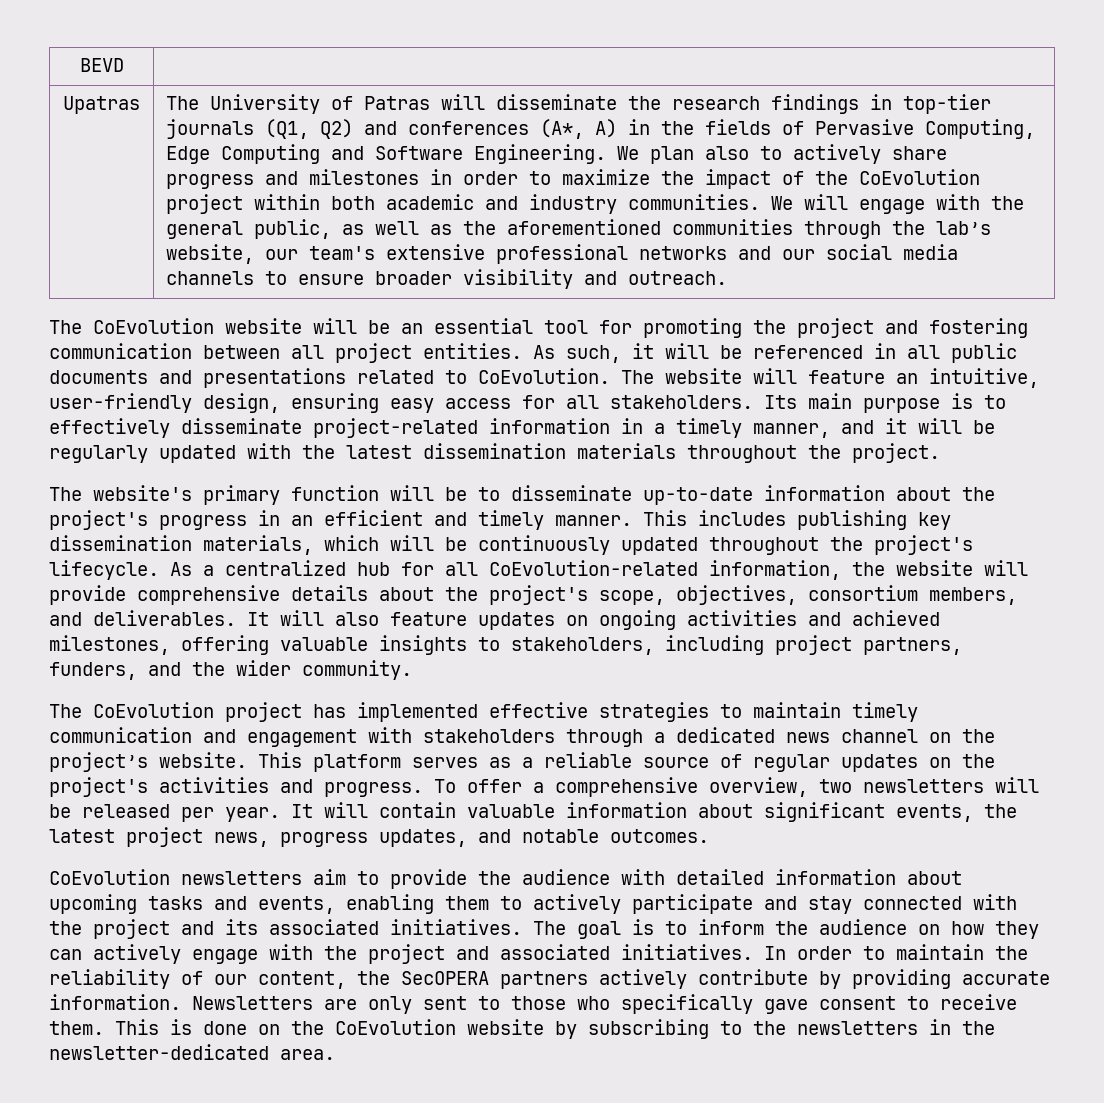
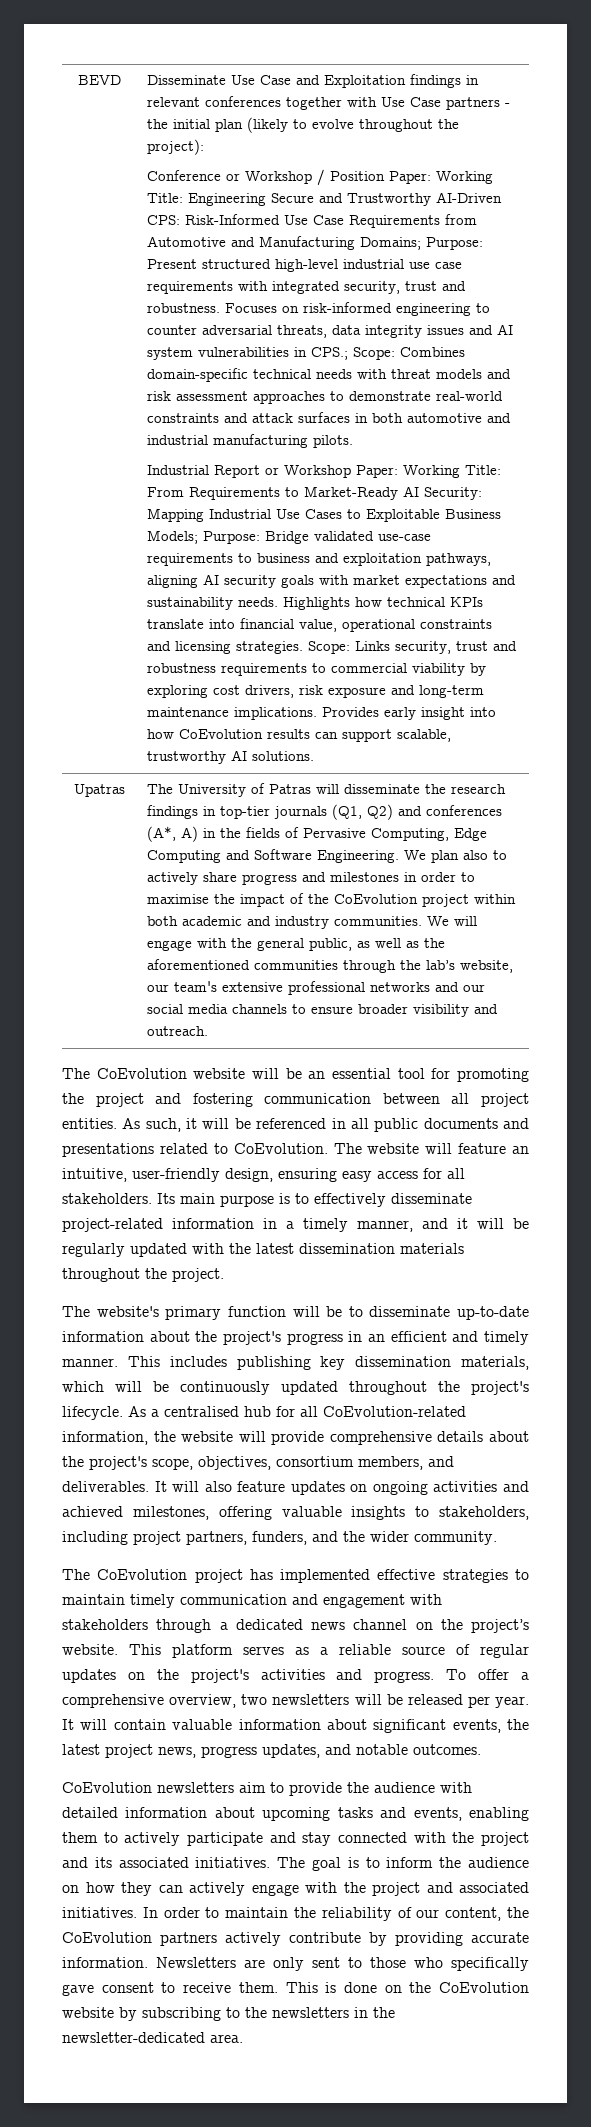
(124, 65) none -> [147,74,480,88] [147,96,511,110] [147,117,460,133] [147,139,205,155] [147,169,494,186] [147,192,503,206] [147,214,478,228] [147,236,484,250] [147,259,463,272] [147,281,467,294] [147,302,491,316] [147,324,514,338] [147,347,466,360] [147,368,512,382] [147,391,504,404] [147,412,512,423] [147,434,354,448] [147,465,502,478] [147,486,483,500] [147,508,502,522] [147,530,432,544] [147,553,492,566] [147,574,517,588] [147,597,484,610] [147,618,493,632] [147,641,518,654] [147,663,487,676] [147,685,485,698] [147,707,497,720] [147,729,452,742] [147,750,315,764] Disseminate Use Case and Exploitation findings in relevant conferences together with Use Case partners - the initial plan (likely to evolve throughout the project): // Conference or Workshop / Position Paper: Working Title: Engineering Secure and Trustworthy AI-Driven CPS: Risk-Informed Use Case Requirements from Automotive and Manufacturing Domains; Purpose: Present structured high-level industrial use case requirements with integrated security, trust and robustness. Focuses on risk-informed engineering to counter adversarial threats, data integrity issues and AI system vulnerabilities in CPS.; Scope: Combines domain-specific technical needs with threat models and risk assessment approaches to demonstrate real-world constraints and attack surfaces in both automotive and industrial manufacturing pilots. // Industrial Report or Workshop Paper: Working Title: From Requirements to Market-Ready AI Security: Mapping Industrial Use Cases to Exploitable Business Models; Purpose: Bridge validated use-case requirements to business and exploitation pathways, aligning AI security goals with market expectations and sustainability needs. Highlights how technical KPIs translate into financial value, operational constraints and licensing strategies. Scope: Links security, trust and robustness requirements to commercial viability by exploring cost drivers, risk exposure and long-term maintenance implications. Provides early insight into how CoEvolution results can support scalable, trustworthy AI solutions.
[562,169,651,185] maximize -> [147,894,210,904] maximise
[225,560,346,576] centralized -> [164,1406,239,1417] centralised
[401,971,489,985] SecOPERA -> [62,1932,152,1943] CoEvolution

